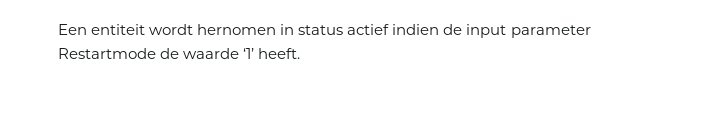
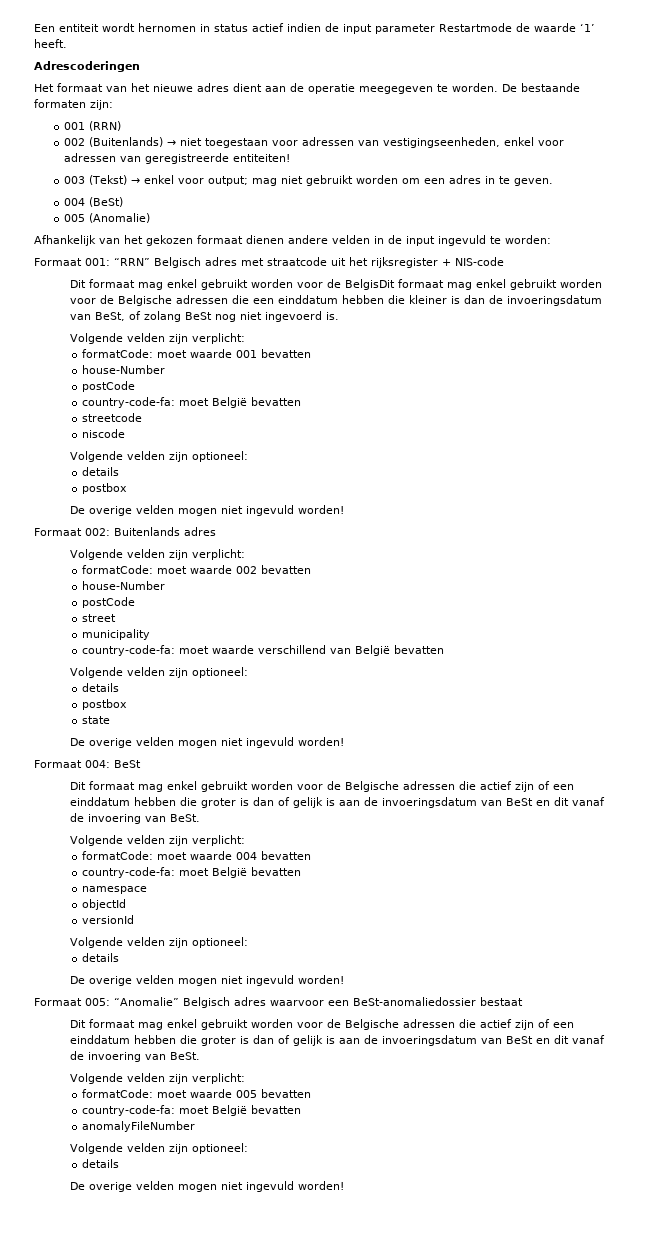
(301, 53) none -> [34,61,140,72] [34,83,580,94] [34,99,113,110] [63,121,121,131] [63,137,564,148] [63,153,290,164] [63,175,553,186] [63,197,123,207] [63,213,150,223] [34,235,551,246] [34,257,504,268] [69,279,602,290] [69,295,602,306] [69,311,339,322] [69,333,245,344] [81,349,311,358] [81,365,165,374] [81,381,135,392] [81,397,301,408] [81,413,142,422] [81,429,125,438] [69,451,248,462] [81,467,119,476] [81,483,127,494] [69,505,344,516] [34,527,216,536] [69,549,245,560] [81,565,311,574] [81,581,165,590] [81,597,135,608] [81,614,116,622] [81,629,150,640] [81,645,444,656] [69,667,248,678] [81,683,119,692] [81,699,127,710] [81,716,110,724] [69,737,344,748] [34,760,141,768] [69,781,574,792] [69,797,605,808] [69,813,200,824] [69,835,245,846] [81,851,311,860] [81,867,301,878] [81,886,147,894] [81,899,126,910] [81,915,134,924] [69,937,248,948] [81,953,119,962] [69,975,344,986] [34,997,523,1008] [69,1019,574,1030] [69,1035,605,1046] [69,1051,200,1062] [69,1073,245,1084] [81,1089,311,1098] [81,1105,301,1116] [81,1121,195,1132] [69,1143,248,1154] [81,1159,119,1168] [69,1181,344,1192] // Adrescoderingen // Het formaat van het nieuwe adres dient aan de operatie meegegeven te worden. De bestaande formaten zijn: // 001 (RRN) // 002 (Buitenlands) → niet toegestaan voor adressen van vestigingseenheden, enkel voor adressen van geregistreerde entiteiten! // 003 (Tekst) → enkel voor output; mag niet gebruikt worden om een adres in te geven. // 004 (BeSt) // 005 (Anomalie) // Afhankelijk van het gekozen formaat dienen andere velden in de input ingevuld te worden: // Formaat 001: “RRN” Belgisch adres met straatcode uit het rijksregister + NIS-code // Dit formaat mag enkel gebruikt worden voor de BelgisDit formaat mag enkel gebruikt worden voor de Belgische adressen die een einddatum hebben die kleiner is dan de invoeringsdatum van BeSt, of zolang BeSt nog niet ingevoerd is. // Volgende velden zijn verplicht: // formatCode: moet waarde 001 bevatten // house-Number // postCode // country-code-fa: moet België bevatten // streetcode // niscode // Volgende velden zijn optioneel: // details // postbox // De overige velden mogen niet ingevuld worden! // Formaat 002: Buitenlands adres // Volgende velden zijn verplicht: // formatCode: moet waarde 002 bevatten // house-Number // postCode // street // municipality // country-code-fa: moet waarde verschillend van België bevatten // Volgende velden zijn optioneel: // details // postbox // state // De overige velden mogen niet ingevuld worden! // Formaat 004: BeSt // Dit formaat mag enkel gebruikt worden voor de Belgische adressen die actief zijn of een einddatum hebben die groter is dan of gelijk is aan de invoeringsdatum van BeSt en dit vanaf de invoering van BeSt. // Volgende velden zijn verplicht: // formatCode: moet waarde 004 bevatten // country-code-fa: moet België bevatten // namespace // objectId // versionId // Volgende velden zijn optioneel: // details // De overige velden mogen niet ingevuld worden! // Formaat 005: “Anomalie” Belgisch adres waarvoor een BeSt-anomaliedossier bestaat // Dit formaat mag enkel gebruikt worden voor de Belgische adressen die actief zijn of een einddatum hebben die groter is dan of gelijk is aan de invoeringsdatum van BeSt en dit vanaf de invoering van BeSt. // Volgende velden zijn verplicht: // formatCode: moet waarde 005 bevatten // country-code-fa: moet België bevatten // anomalyFileNumber // Volgende velden zijn optioneel: // details // De overige velden mogen niet ingevuld worden!

